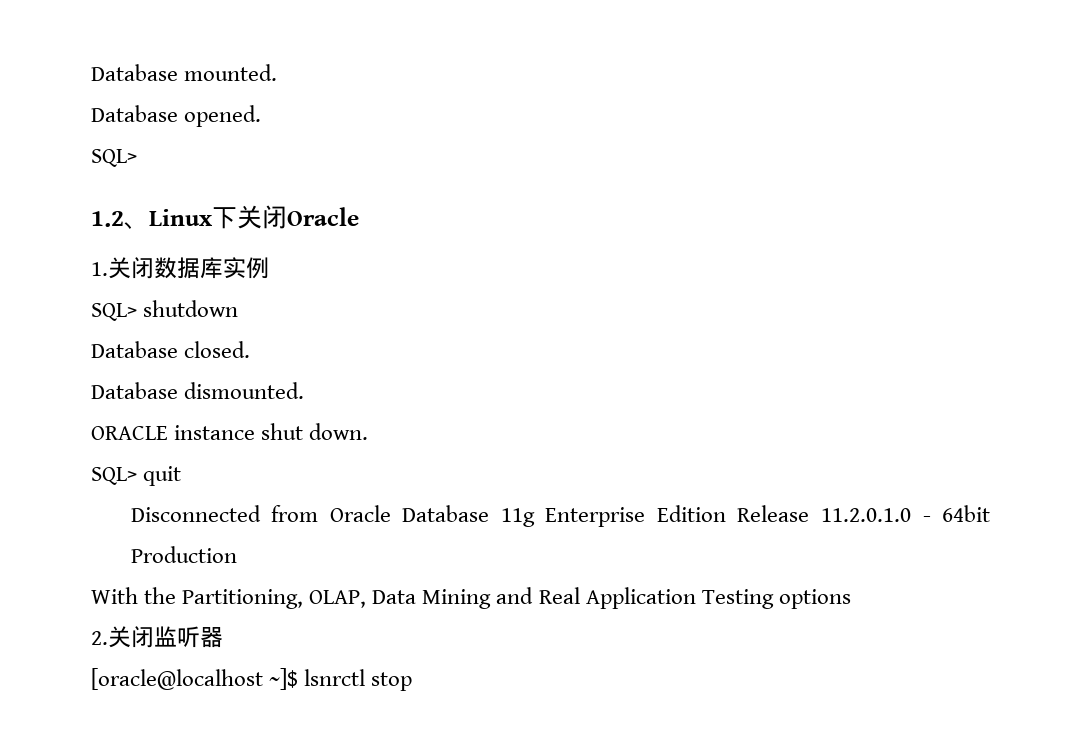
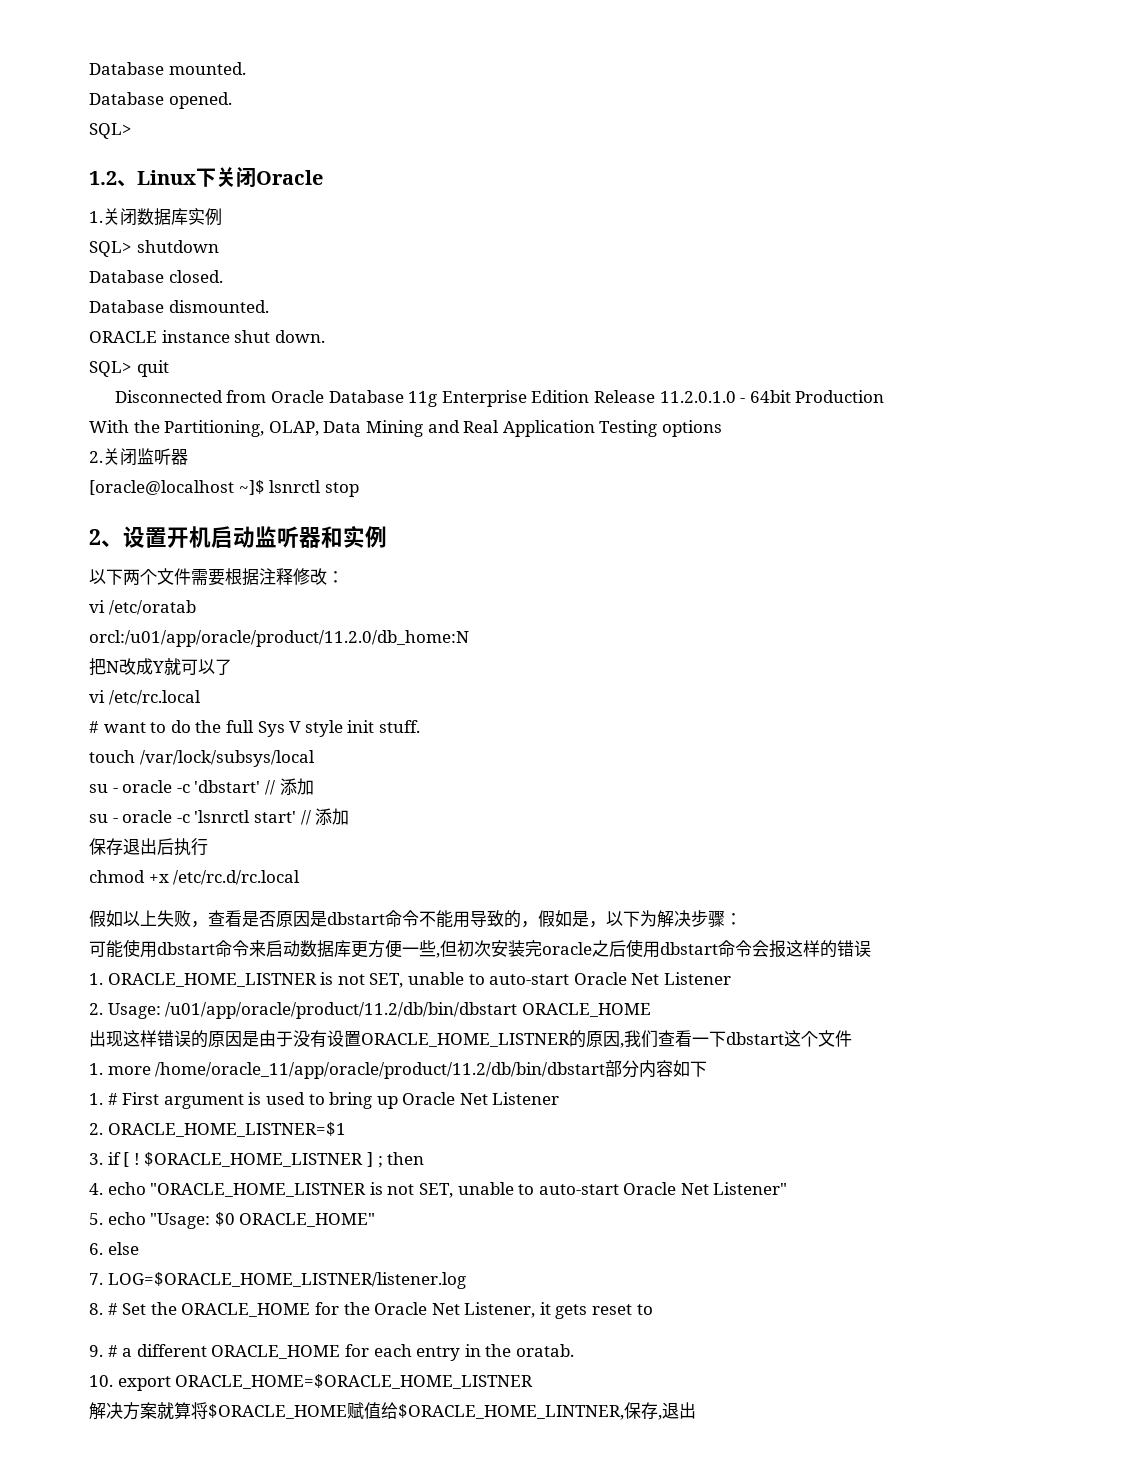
(413, 681) none -> [89,525,387,548] [89,568,344,586] [89,600,196,615] [89,630,469,647] [89,658,232,676] [89,690,201,705] [89,720,420,737] [89,750,315,767] [89,778,314,795] [89,808,350,825] [89,838,208,856] [89,870,301,885] [89,910,742,928] [89,939,871,958] [89,972,731,988] [89,1002,651,1019] [89,1030,852,1048] [89,1060,708,1079] [89,1092,560,1109] [89,1122,346,1137] [89,1152,425,1168] [89,1182,788,1198] [89,1212,376,1229] [89,1242,139,1255] [89,1272,466,1289] [89,1302,653,1319] [89,1344,574,1361] [89,1374,534,1391] [89,1402,696,1420] // 2、设置开机启动监听器和实例 // 以下两个文件需要根据注释修改： // vi /etc/oratab // orcl:/u01/app/oracle/product/11.2.0/db_home:N // 把N改成Y就可以了 // vi /etc/rc.local // # want to do the full Sys V style init stuff. // touch /var/lock/subsys/local // su - oracle -c 'dbstart' // 添加 // su - oracle -c 'lsnrctl start' // 添加 // 保存退出后执行 // chmod +x /etc/rc.d/rc.local // 假如以上失败，查看是否原因是dbstart命令不能用导致的，假如是，以下为解决步骤： // 可能使用dbstart命令来启动数据库更方便一些,但初次安装完oracle之后使用dbstart命令会报这样的错误 // 1. ORACLE_HOME_LISTNER is not SET, unable to auto-start Oracle Net Listener // 2. Usage: /u01/app/oracle/product/11.2/db/bin/dbstart ORACLE_HOME // 出现这样错误的原因是由于没有设置ORACLE_HOME_LISTNER的原因,我们查看一下dbstart这个文件 // 1. more /home/oracle_11/app/oracle/product/11.2/db/bin/dbstart部分内容如下 // 1. # First argument is used to bring up Oracle Net Listener // 2. ORACLE_HOME_LISTNER=$1 // 3. if [ ! $ORACLE_HOME_LISTNER ] ; then // 4. echo "ORACLE_HOME_LISTNER is not SET, unable to auto-start Oracle Net Listener" // 5. echo "Usage: $0 ORACLE_HOME" // 6. else // 7. LOG=$ORACLE_HOME_LISTNER/listener.log // 8. # Set the ORACLE_HOME for the Oracle Net Listener, it gets reset to // 9. # a different ORACLE_HOME for each entry in the oratab. // 10. export ORACLE_HOME=$ORACLE_HOME_LISTNER // 解决方案就算将$ORACLE_HOME赋值给$ORACLE_HOME_LINTNER,保存,退出

